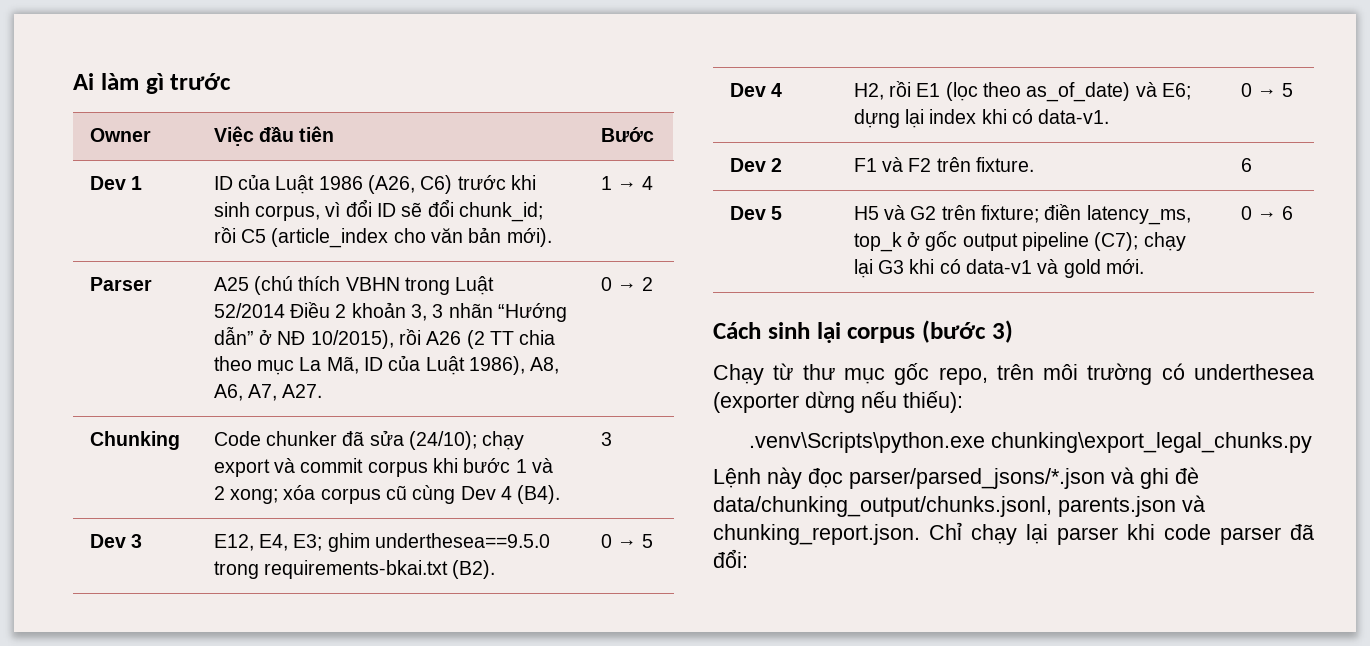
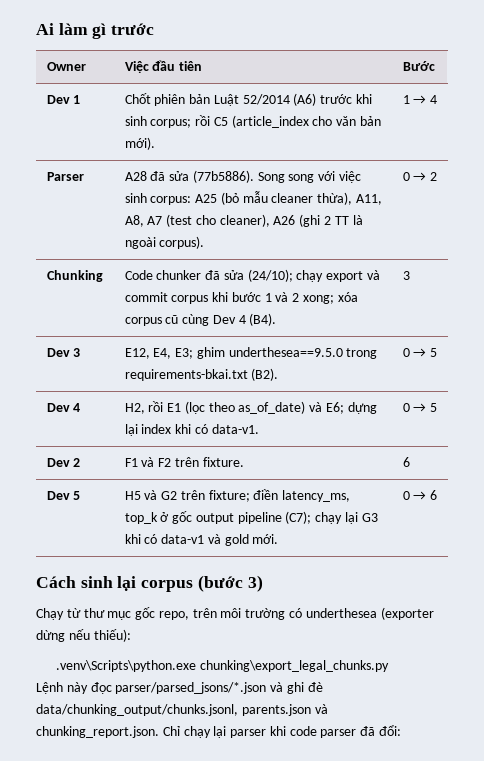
[213,174,536,194] [213,199,543,222] ID của Luật 1986 (A26, C6) trước khi sinh corpus, vì đổi ID sẽ đổi chunk_id; -> [124,93,372,106] [124,116,192,128] Chốt phiên bản Luật 52/2014 (A6) trước khi sinh corpus;
[213,276,495,295] [213,302,567,322] [213,327,556,349] [213,355,560,375] [213,384,323,401] A25 (chú thích VBHN trong Luật 52/2014 Điều 2 khoản 3, 3 nhãn “Hướng dẫn” ở NĐ 10/2015), rồi A26 (2 TT chia theo mục La Mã, ID của Luật 1986), A8, A6, A7, A27. -> [124,170,361,183] [124,191,382,205] [124,214,363,227] [124,236,205,249] A28 đã sửa (77b5886). Song song với việc sinh corpus: A25 (bỏ mẫu cleaner thừa), A11, A8, A7 (test cho cleaner), A26 (ghi 2 TT là ngoài corpus).

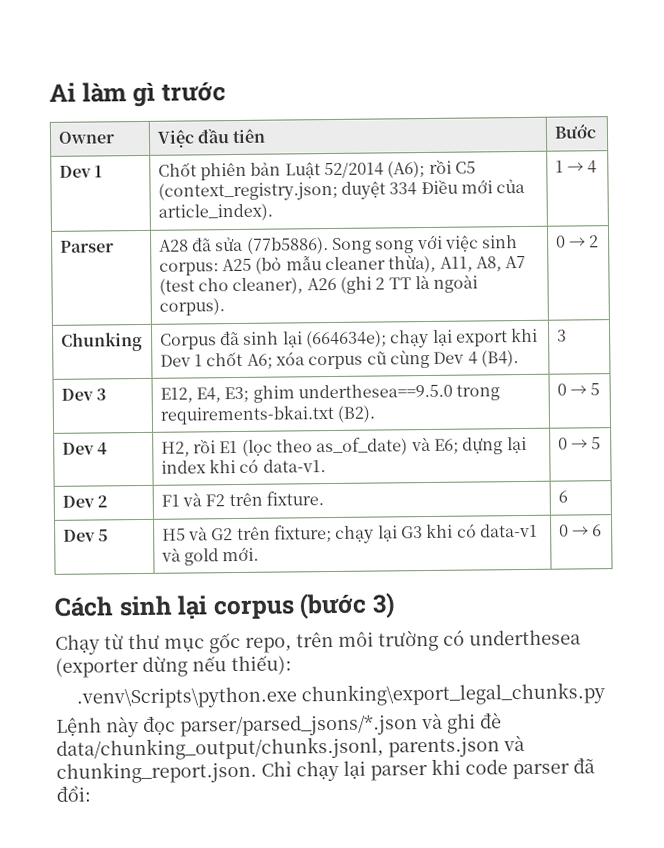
[293,93,372,106] [124,115,381,128] [124,137,155,150] (A6) trước khi sinh corpus; rồi C5 (article_index cho văn bản mới). -> [387,159,476,179] [157,178,526,202] [157,203,273,222] (A6); rồi C5 (context_registry.json; duyệt 334 Điều mới của article_index).
[124,269,380,282] [124,292,334,304] Code chunker đã sửa (24/10); chạy export và commit corpus khi bước 1 và 2 xong; -> [159,327,539,350] [159,351,273,369] Corpus đã sinh lại (664634e); chạy lại export khi Dev 1 chốt A6;
[253,489,351,502] [124,511,312,524] điền latency_ms, top_k ở gốc output pipeline (C7); -> (333, 534) none

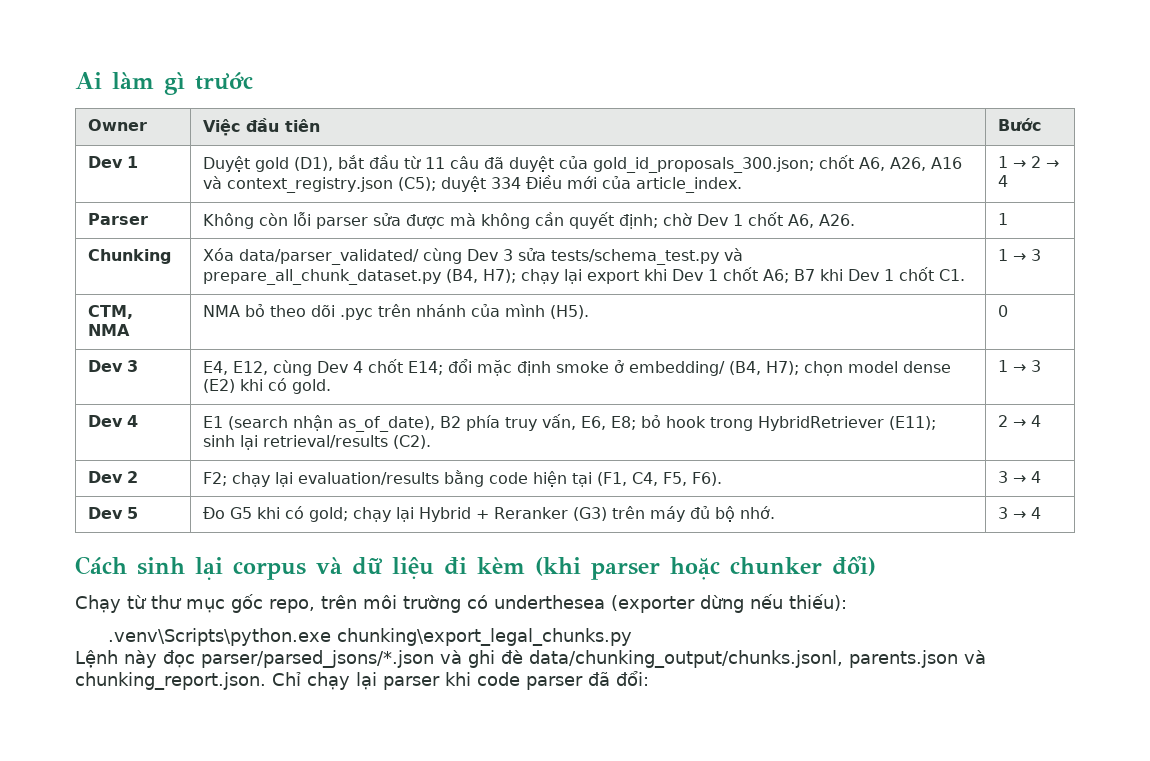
[157,159,476,181] [157,181,338,202] Chốt phiên bản Luật 52/2014 (A6); rồi C5 (context_registry.json; -> [203,155,963,173] [203,176,437,193] Duyệt gold (D1), bắt đầu từ 11 câu đã duyệt của gold_id_proposals_300.json; chốt A6, A26, A16 và context_registry.json (C5);
[157,203,273,222] [554,160,585,173] article_index). | 1 → -> [636,177,743,193] [998,156,1060,168] article_index. | 1 → 2 →
[158,234,519,255] [158,254,527,276] [158,274,479,296] [158,298,225,316] [555,235,600,248] [60,331,143,352] [159,330,388,350] A28 đã sửa (77b5886). Song song với việc sinh corpus: A25 (bỏ mẫu cleaner thừa), A11, A8, A7 (test cho cleaner), A26 (ghi 2 TT là ngoài corpus). | 0 → 2 // Chunking | Corpus đã sinh lại (664634e); -> [203,212,856,229] [998,213,1009,225] [88,249,172,264] [203,248,744,265] [203,269,517,285] Không còn lỗi parser sửa được mà không cần quyết định; chờ Dev 1 chốt A6, A26. | 1 // Chunking | Xóa data/parser_validated/ cùng Dev 3 sửa tests/schema_test.py và prepare_all_chunk_dataset.py (B4, H7);
[276,349,519,370] [556,329,567,342] [60,388,107,401] [159,383,501,403] [159,404,376,425] [556,383,601,396] [61,442,109,455] [160,436,527,457] [160,458,326,474] [557,437,602,450] [61,495,109,508] [160,491,325,507] [557,490,568,503] [62,529,110,542] [161,523,538,544] [160,546,260,566] [558,524,603,537] [54,592,397,620] xóa corpus cũ cùng Dev 4 (B4). | 3 // Dev 3 | E12, E4, E3; ghim underthesea==9.5.0 trong requirements-bkai.txt (B2). | 0 → 5 // Dev 4 | H2, rồi E1 (lọc theo as_of_date) và E6; dựng lại index khi có data-v1. | 0 → 5 // Dev 2 | F1 và F2 trên fixture. | 6 // Dev 5 | H5 và G2 trên fixture; chạy lại G3 khi có data-v1 và gold mới. | 0 → 6 // Cách sinh lại corpus (bước 3) -> [794,267,966,281] [998,249,1042,261] [88,305,134,319] [88,324,131,336] [203,304,590,320] [998,305,1009,317] [88,360,139,372] [203,359,952,376] [203,378,332,394] [998,360,1042,372] [88,415,139,427] [203,414,937,432] [203,435,432,450] [998,415,1042,427] [88,471,139,483] [203,470,723,487] [998,471,1042,483] [88,507,139,519] [203,506,776,522] [998,507,1042,519] [75,556,876,580] B7 khi Dev 1 chốt C1. | 1 → 3 // CTM, NMA | NMA bỏ theo dõi .pyc trên nhánh của mình (H5). | 0 // Dev 3 | E4, E12, cùng Dev 4 chốt E14; đổi mặc định smoke ở embedding/ (B4, H7); chọn model dense (E2) khi có gold. | 1 → 3 // Dev 4 | E1 (search nhận as_of_date), B2 phía truy vấn, E6, E8; bỏ hook trong HybridRetriever (E11); sinh lại retrieval/results (C2). | 2 → 4 // Dev 2 | F2; chạy lại evaluation/results bằng code hiện tại (F1, C4, F5, F6). | 3 → 4 // Dev 5 | Đo G5 khi có gold; chạy lại Hybrid + Reranker (G3) trên máy đủ bộ nhớ. | 3 → 4 // Cách sinh lại corpus và dữ liệu đi kèm (khi parser hoặc chunker đổi)

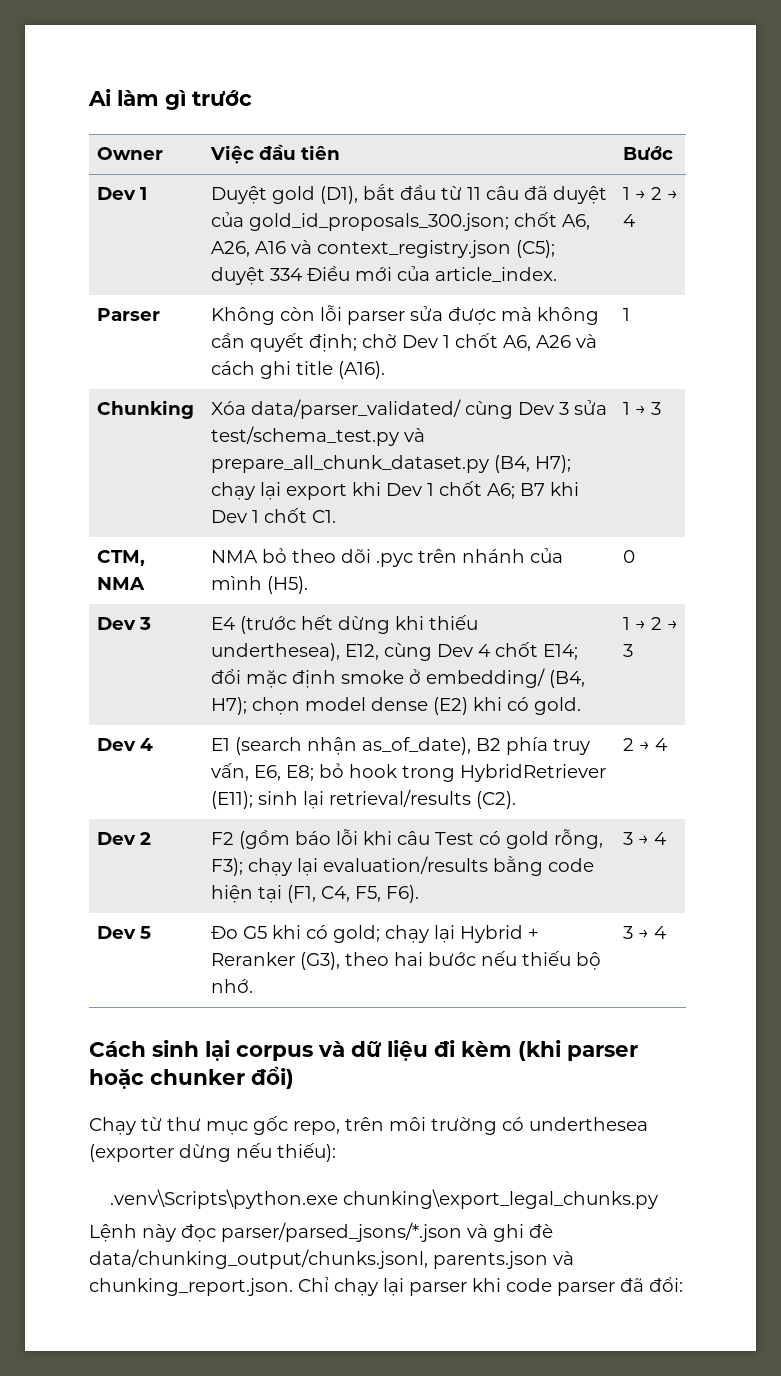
[819,214,856,226] A26. -> [535,334,597,348] [210,361,385,379] A26 và cách ghi title (A16).
[551,249,720,265] tests/schema_test.py -> [210,426,399,446] test/schema_test.py
[203,361,229,375] E4, -> [210,615,478,634] [210,643,340,661] E4 (trước hết dừng khi thiếu underthesea),
(1027, 368) none -> [650,617,678,630] 2 →
[203,472,228,486] F2; -> [210,829,603,849] [210,858,243,876] F2 (gồm báo lỗi khi câu Test có gold rỗng, F3);
[573,506,711,522] (G3) trên máy đủ -> [299,951,571,970] (G3), theo hai bước nếu thiếu

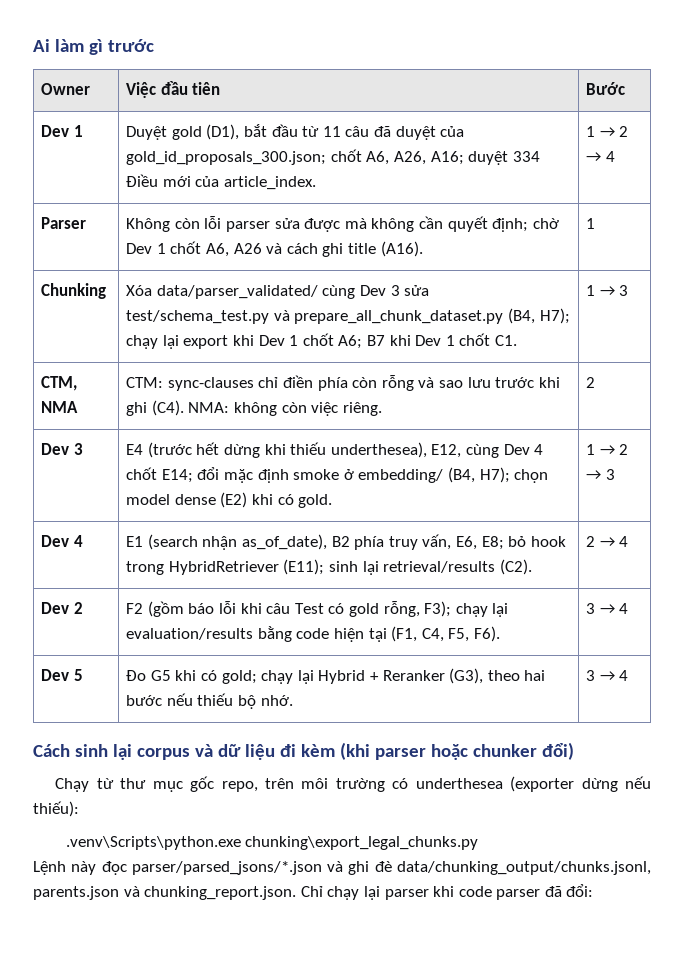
[254,240,555,258] A16 và context_registry.json (C5); -> [430,151,464,165] A16;
[210,548,563,567] [210,576,308,594] [622,550,635,563] NMA bỏ theo dõi .pyc trên nhánh của mình (H5). | 0 -> [126,375,560,391] [126,400,382,416] [586,377,596,388] CTM: sync-clauses chỉ điền phía còn rỗng và sao lưu trước khi ghi (C4). NMA: không còn việc riêng. | 2

